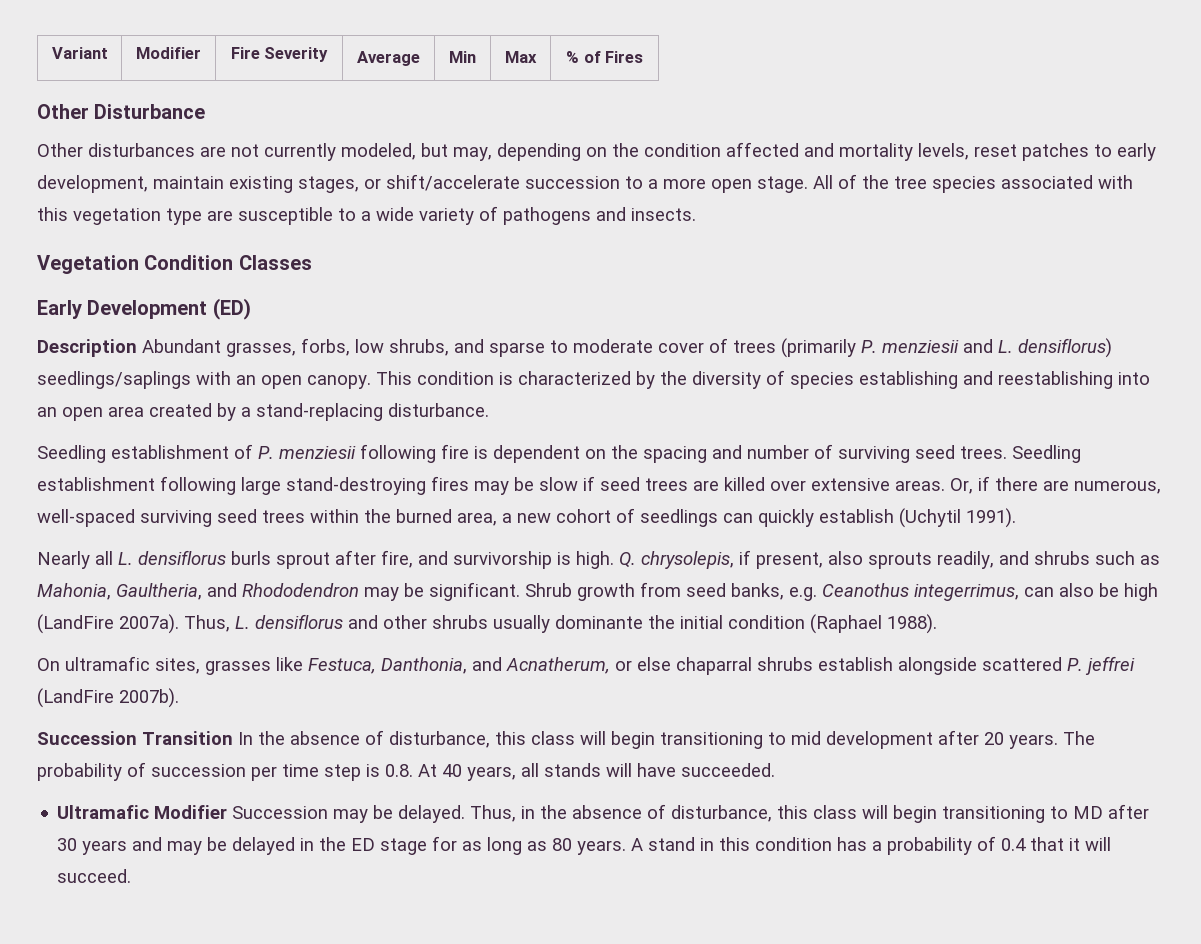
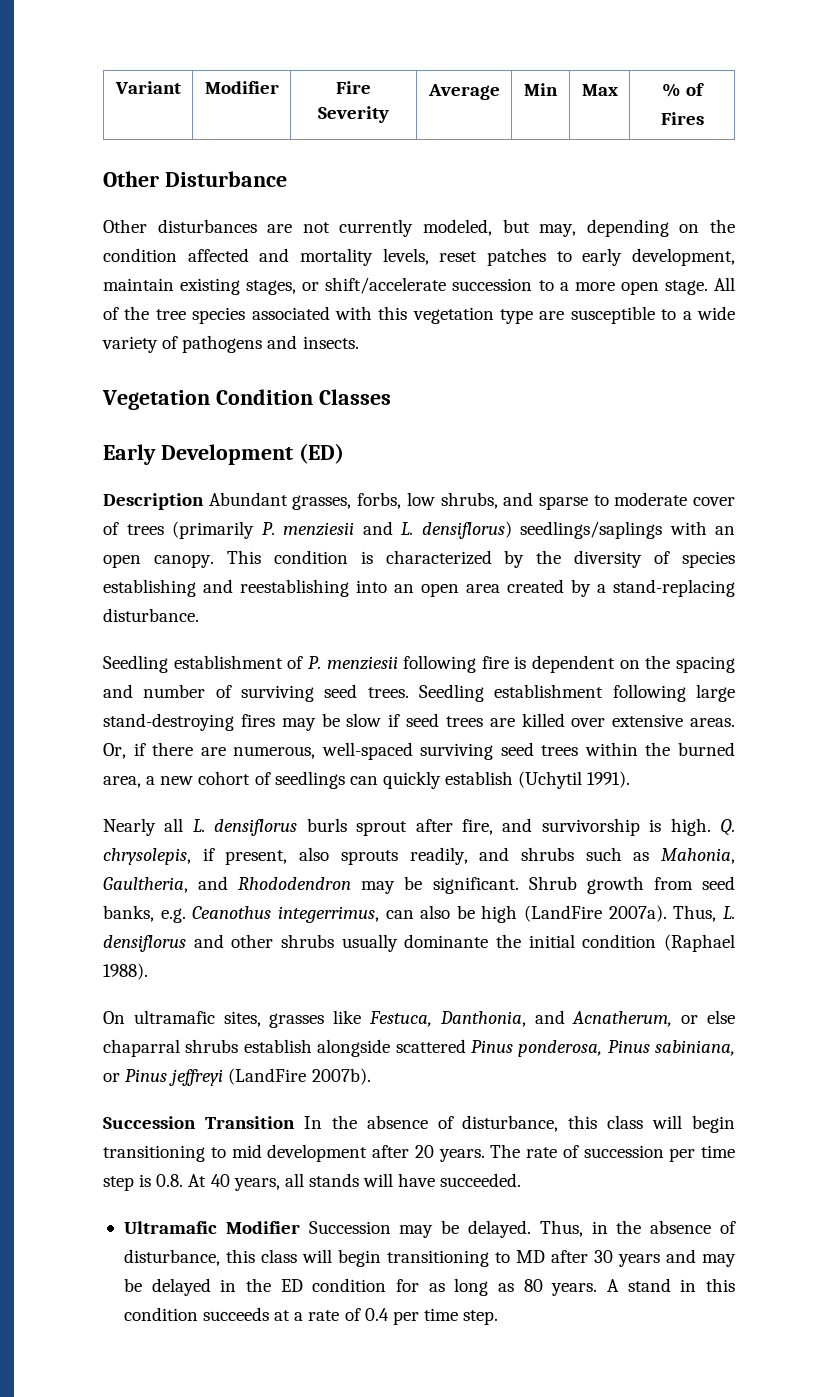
[1067,656,1135,675] P. jeffrei -> [470,1040,735,1057] [103,1069,224,1086] Pinus ponderosa, Pinus sabiniana, or Pinus jeffreyi
[37,763,122,781] probability -> [526,1147,557,1158] rate
[380,838,428,855] stage -> [312,1278,387,1292] condition
[837,836,1112,855] [57,869,132,883] has a probability of 0.4 that it will succeed. -> [203,1307,499,1325] succeeds at a rate of 0.4 per time step.

